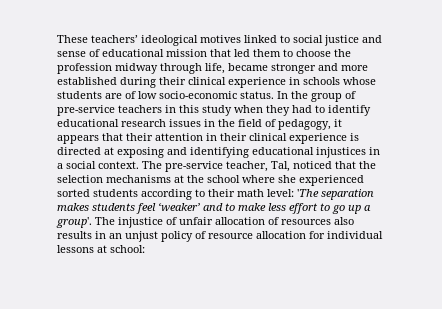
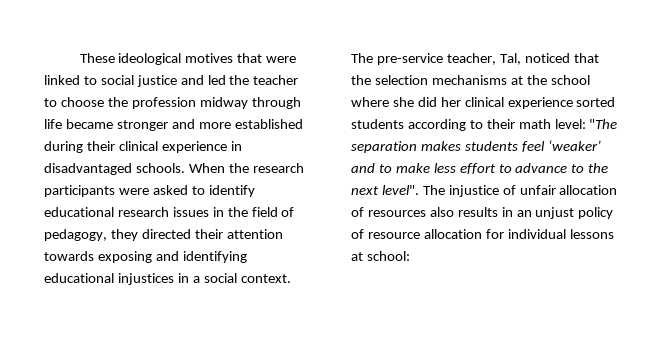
[91,35,138,43] teachers’ -> (115, 58) none
(241, 39) none -> [237,53,297,63] that were
[57,49,281,57] sense of educational mission that led them -> [207,75,299,85] led the teacher
[205,63,225,74] life, -> [44,119,62,129] life
[303,77,376,85] [57,91,356,102] [57,105,312,116] schools whose students are of low socio-economic status. In the group of pre-service teachers in this study when they had -> [44,163,304,175] [44,185,188,197] disadvantaged schools. When the research participants were asked
[334,119,342,127] [57,133,359,144] [57,147,114,155] it appears that their attention in their clinical experience is directed at -> [110,229,283,241] [44,251,94,261] they directed their attention towards
[299,175,364,186] experienced -> [417,97,573,109] did her clinical experience
[297,189,319,197] 'The -> [589,119,618,129] "The
[332,205,371,214] [56,217,92,228] go up a group'. -> [515,163,609,173] [351,185,419,195] advance to the next level".

